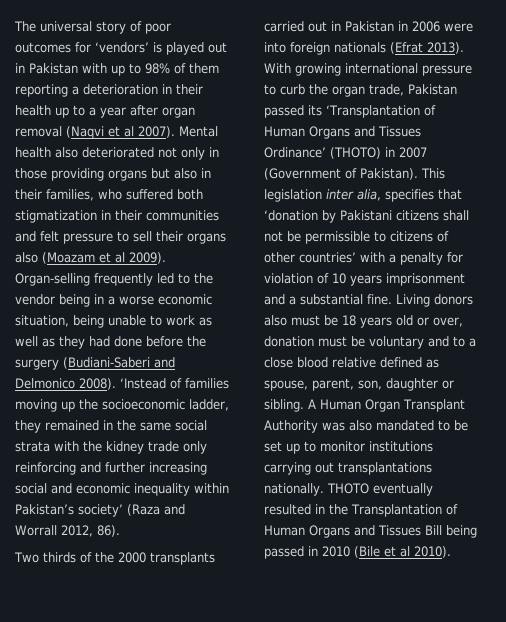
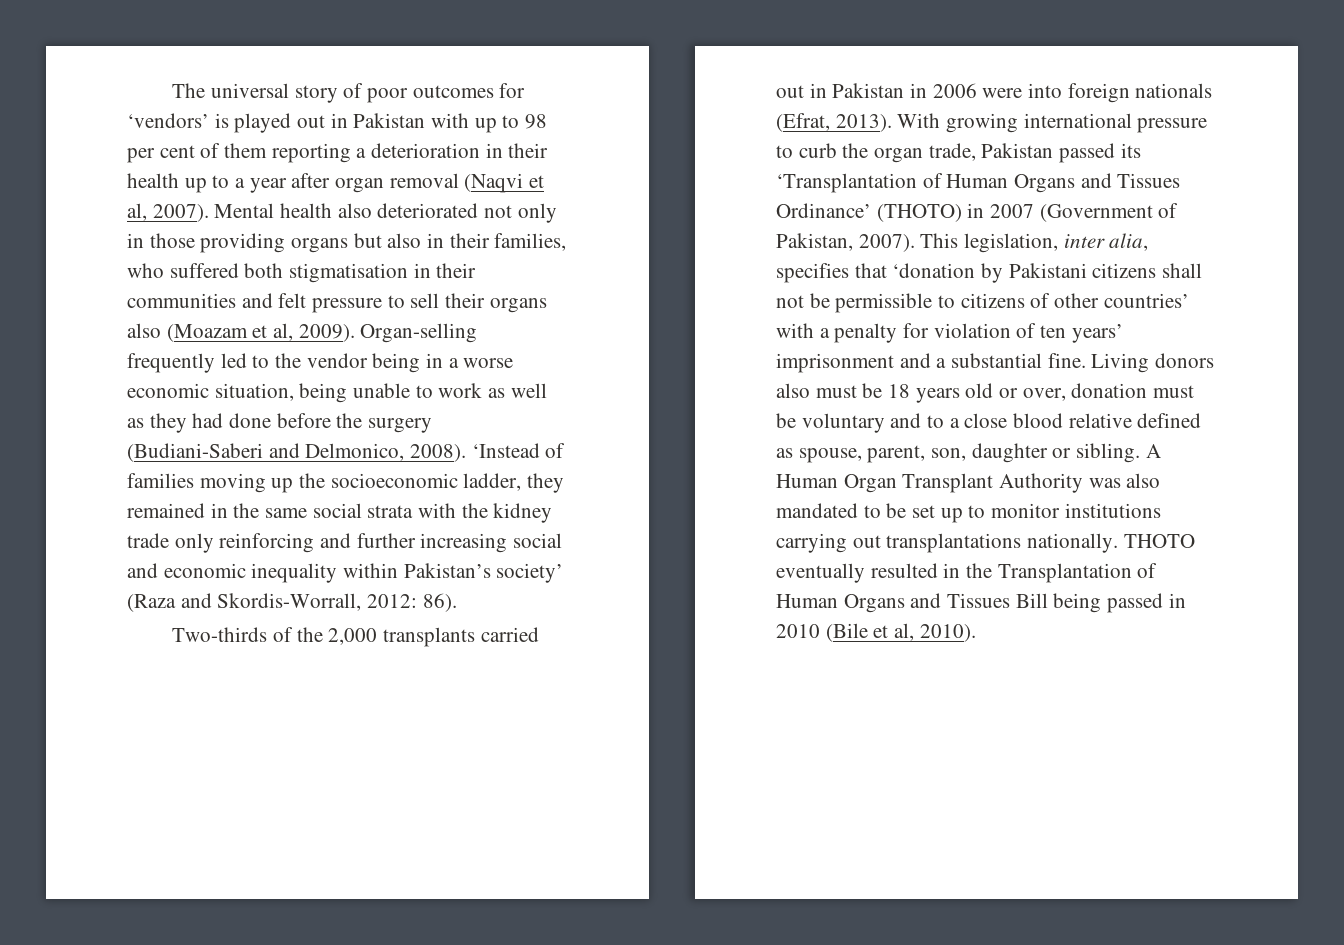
[145,63,170,74] 98% -> [525,114,548,129] [127,145,195,163] 98 per cent
[124,126,134,137] al -> [127,203,147,221] al,
[15,210,97,223] stigmatization -> [289,263,409,283] stigmatisation
[115,252,125,263] al -> [273,323,294,341] al,
[15,378,75,389] Delmonico -> [305,443,405,461] Delmonico,
[15,525,93,537] Worrall 2012, -> [217,593,418,611] Skordis-Worrall, 2012:
[14,552,76,563] Two thirds -> [172,627,268,642] Two-thirds
[117,552,146,563] 2000 -> [328,628,378,645] 2,000
[390,42,423,54] (Efrat -> [776,113,830,132] (Efrat,
[360,168,445,180] [264,189,322,202] Pakistan). This legislation -> [776,233,1059,253] Pakistan, 2007). This legislation,
[332,273,382,286] 10 years -> [1040,324,1123,343] ten years’
[400,546,410,557] al -> [894,623,915,641] al,

